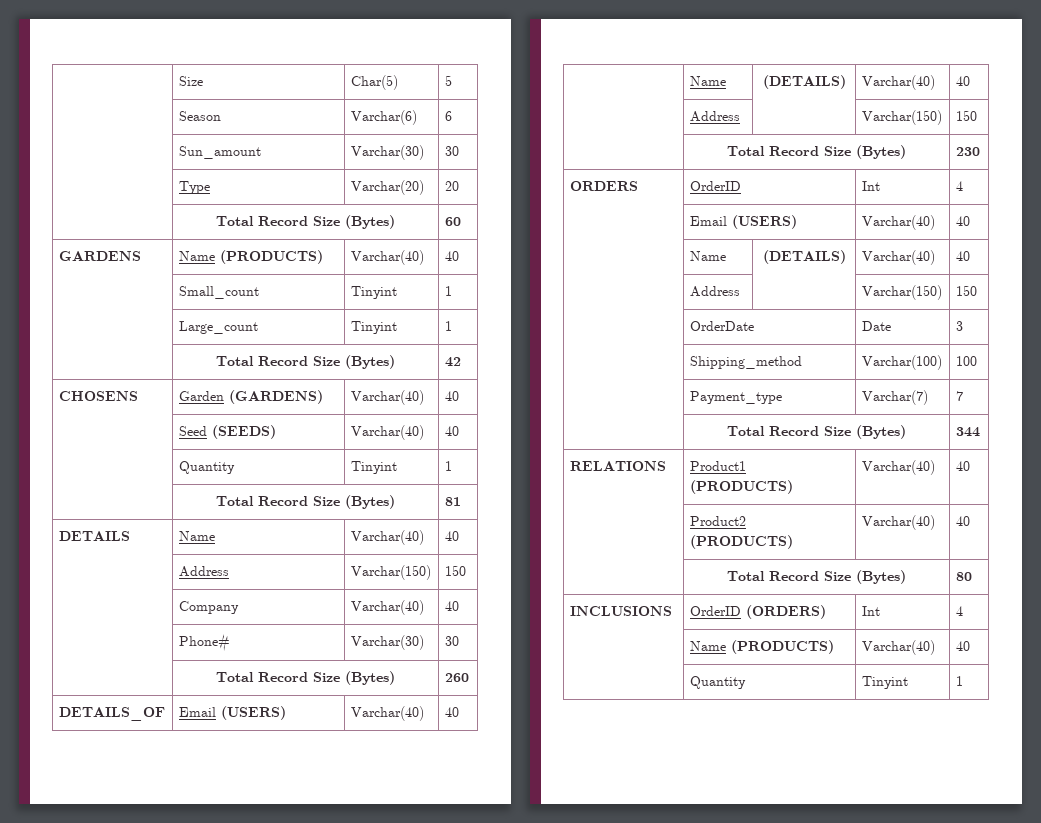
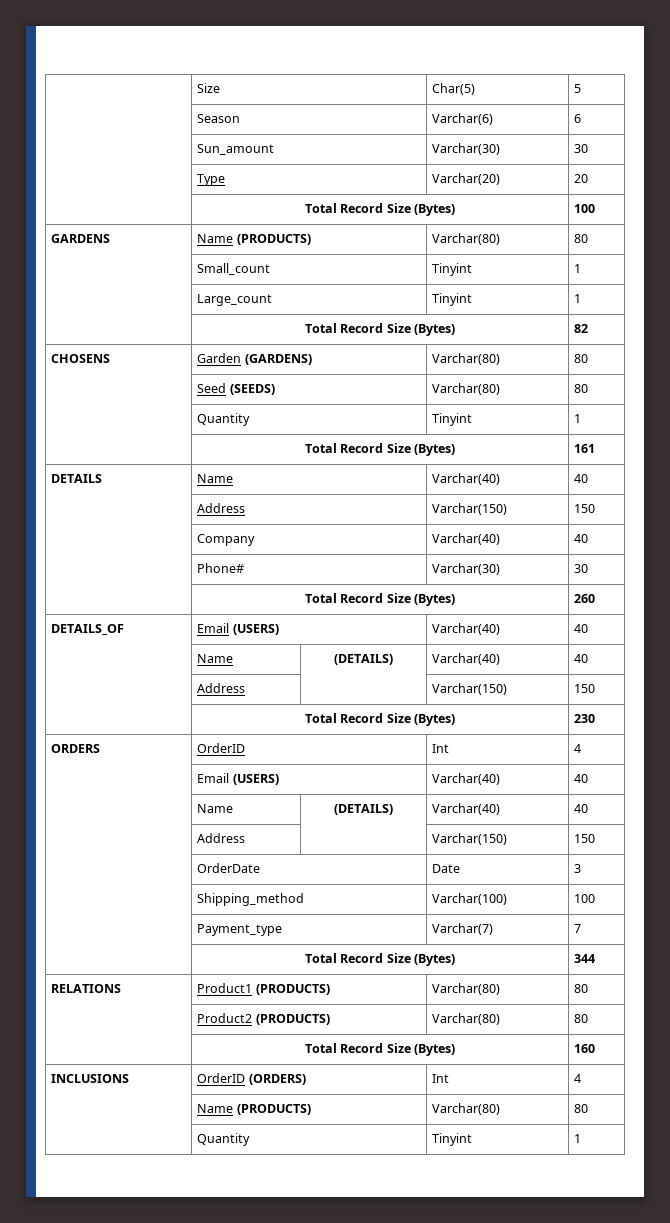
[444,217,461,226] 60 -> [574,204,596,213] 100
[350,250,424,265] [444,251,459,261] Varchar(40) | 40 -> [432,233,501,245] [574,234,589,243] Varchar(80) | 80
[444,357,461,367] 42 -> [574,324,589,333] 82
[350,390,424,405] [444,391,459,401] Varchar(40) | 40 -> [432,353,501,365] [574,354,589,363] Varchar(80) | 80
[350,425,424,440] [444,426,459,436] Varchar(40) | 40 -> [432,383,501,395] [574,384,589,393] Varchar(80) | 80
[444,497,461,506] 81 -> [574,444,596,453] 161
[861,460,935,475] [955,461,970,471] Varchar(40) | 40 -> [432,983,501,995] [574,984,589,993] Varchar(80) | 80
[861,515,935,530] [955,516,970,526] [727,570,906,584] [955,572,972,581] Varchar(40) | 40 // | Total Record Size (Bytes) | 80 -> [432,1013,501,1025] [574,1014,589,1023] [304,1043,456,1056] [574,1044,596,1053] Varchar(80) | 80 // | Total Record Size (Bytes) | 160
[861,640,935,655] [955,641,970,651] Varchar(40) | 40 -> [432,1103,501,1115] [574,1104,589,1113] Varchar(80) | 80

